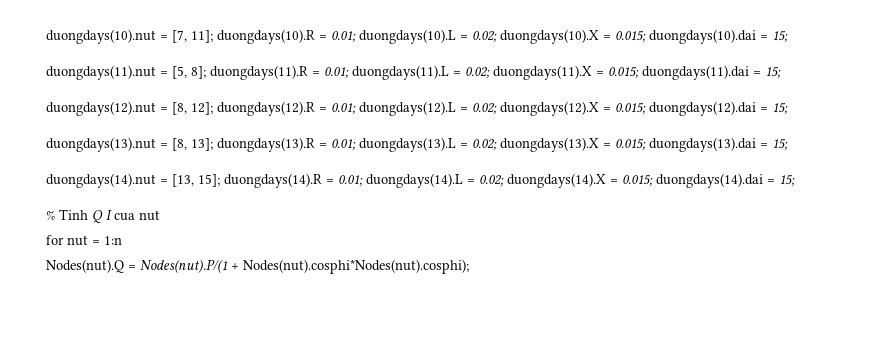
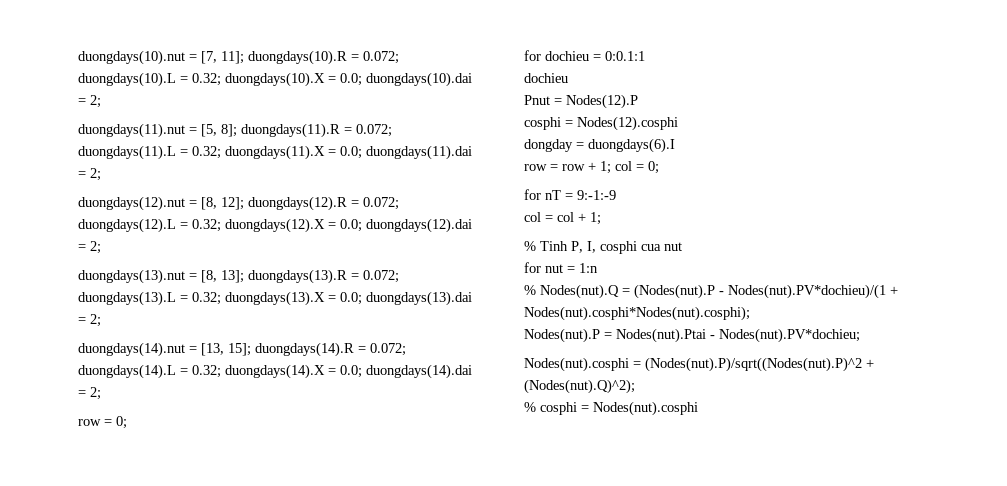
[331,31,356,42] 0.01; -> [363,51,399,64] 0.072;
[472,31,497,42] 0.02; -> [192,73,221,86] 0.32;
[615,31,646,42] 0.015; -> [340,73,362,86] 0.0;
[772,31,788,42] 15; -> [90,95,101,108] 2;
[324,67,349,78] 0.01; -> [356,124,392,137] 0.072;
[465,67,490,78] 0.02; -> [192,146,221,159] 0.32;
[608,67,639,78] 0.015; -> [340,146,362,159] 0.0;
[765,67,781,78] 15; -> [90,168,101,181] 2;
[331,103,356,114] 0.01; -> [363,197,399,210] 0.072;
[472,103,497,114] 0.02; -> [192,219,221,232] 0.32;
[615,103,646,114] 0.015; -> [340,219,362,232] 0.0;
[772,103,788,114] 15; -> [90,241,101,254] 2;
[331,139,356,150] 0.01; -> [363,270,399,283] 0.072;
[472,139,497,150] 0.02; -> [192,292,221,305] 0.32;
[615,139,646,150] 0.015; -> [340,292,362,305] 0.0;
[772,139,788,150] 15; -> [90,314,101,327] 2;
[338,175,363,186] 0.01; -> [370,343,406,356] 0.072;
[479,175,504,186] 0.02; -> [192,365,221,378] 0.32;
[622,175,653,186] 0.015; -> [340,365,362,378] 0.0;
[779,175,795,186] 15; -> [90,387,101,400] [78,416,127,429] [524,50,645,61] [524,73,568,83] [524,94,638,109] [524,116,678,131] [524,138,675,153] [524,161,659,174] [524,189,616,200] [524,212,601,225] 2; // row = 0; // for dochieu = 0:0.1:1 // dochieu // Pnut = Nodes(12).P // cosphi = Nodes(12).cosphi // dongday = duongdays(6).I // row = row + 1; col = 0; // for nT = 9:-1:-9 // col = col + 1;
[92,210,112,223] Q I -> [571,241,637,254] P, I, cosphi
(122, 240) none -> [524,285,536,295] %
[140,259,228,273] Nodes(nut).P/(1 -> [634,284,886,299] (Nodes(nut).P - Nodes(nut).PV*dochieu)/(1
(469, 266) none -> [524,328,860,343] [524,357,874,372] [524,379,635,394] [524,401,698,416] // Nodes(nut).P = Nodes(nut).Ptai - Nodes(nut).PV*dochieu; // Nodes(nut).cosphi = (Nodes(nut).P)/sqrt((Nodes(nut).P)^2 + (Nodes(nut).Q)^2); // % cosphi = Nodes(nut).cosphi

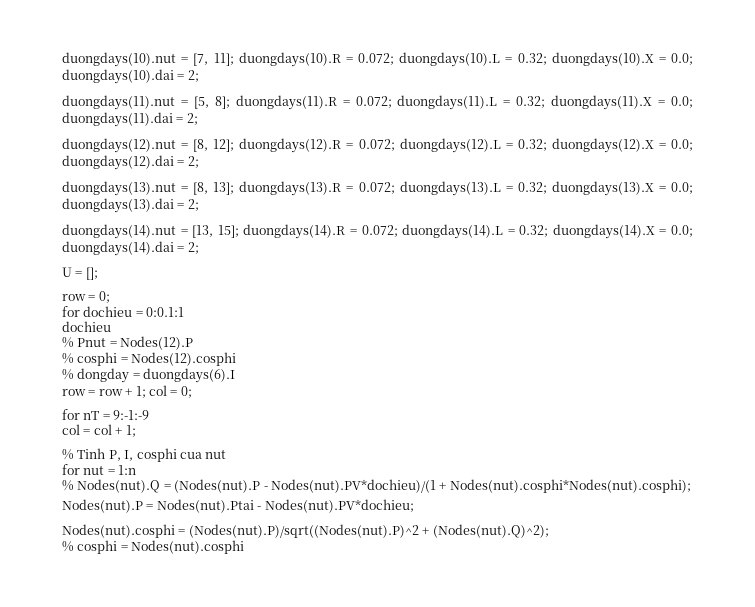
(101, 393) none -> [62,267,98,280] // U = [];
(568, 78) none -> [62,337,74,348] %
(638, 101) none -> [62,353,74,364] %
(678, 123) none -> [62,369,74,380] %

